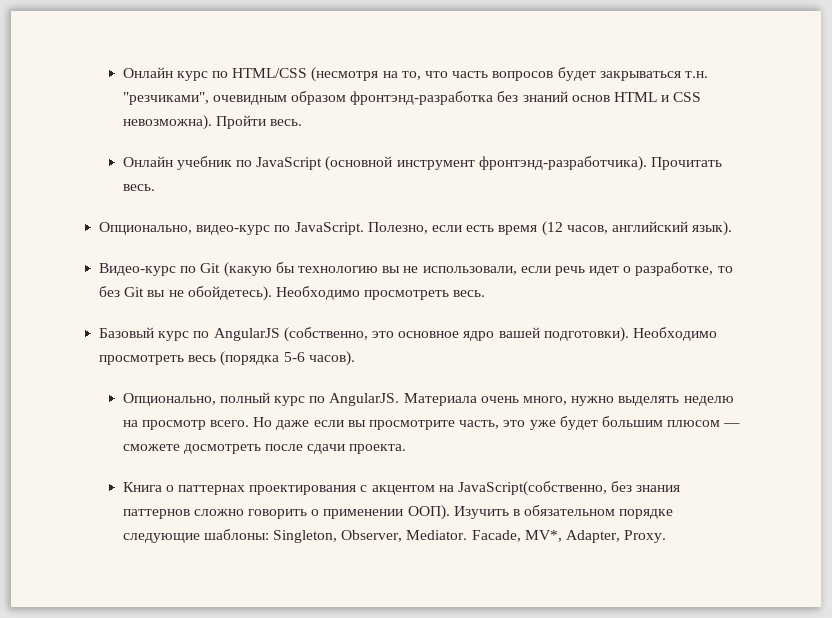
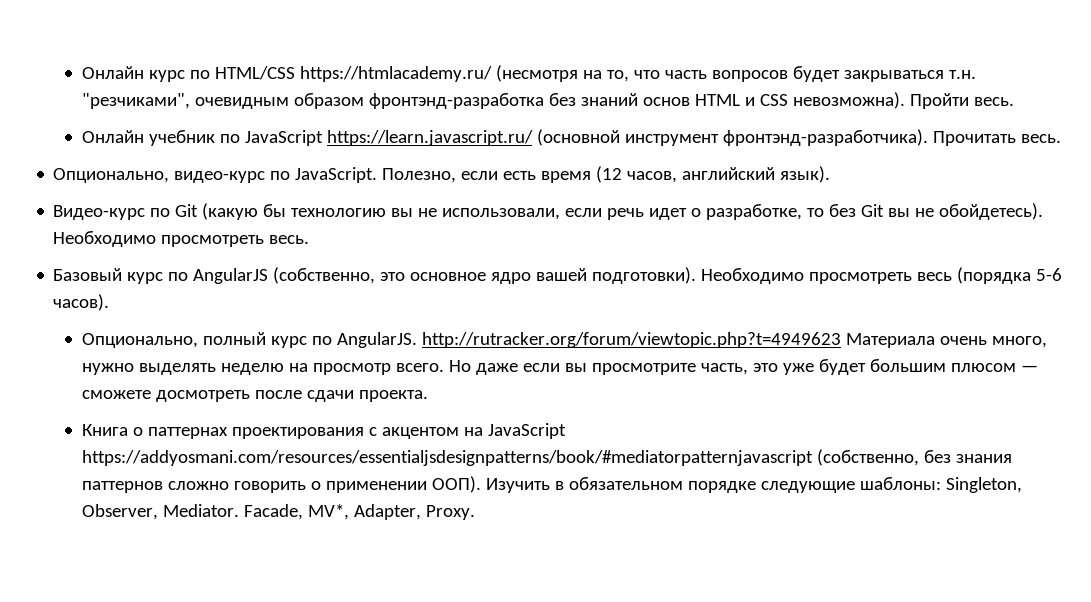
(308, 73) none -> [299,66,492,82] https://htmlacademy.ru/
(323, 163) none -> [326,130,533,146] https://learn.javascript.ru/
(400, 399) none -> [421,332,841,348] http://rutracker.org/forum/viewtopic.php?t=4949623
[457,481,607,496] JavaScript(собственно, -> [487,423,566,439] [81,449,919,466] JavaScript https://addyosmani.com/resources/essentialjsdesignpatterns/book/#mediatorpatternjavascript (собственно,

